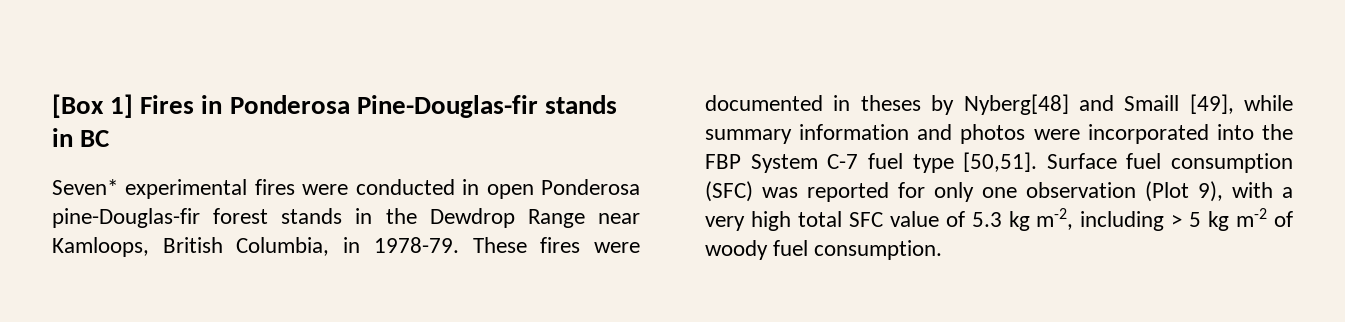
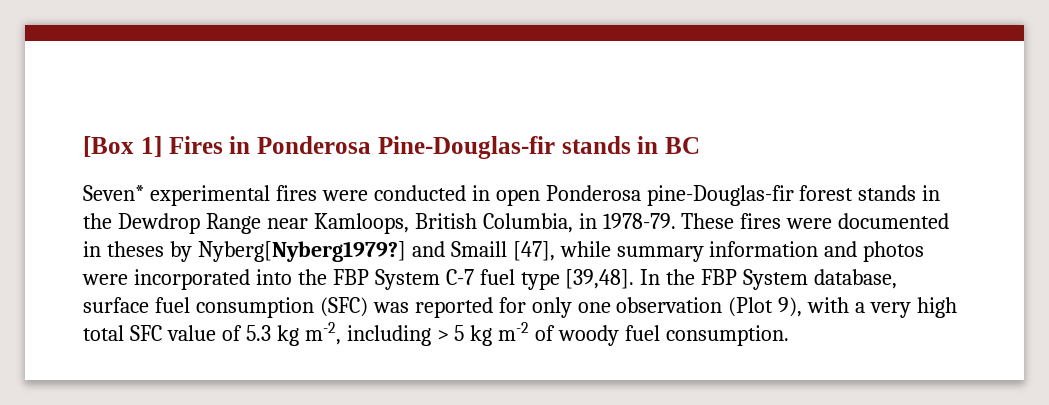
[963,94,1069,115] Nyberg[48] -> [197,241,406,262] Nyberg[Nyberg1979?]
[1189,94,1234,114] [49], -> [512,241,555,261] [47],
[963,152,1117,172] [50,51]. Surface -> [565,269,898,290] [83,297,149,313] [39,48]. In the FBP System database, surface

